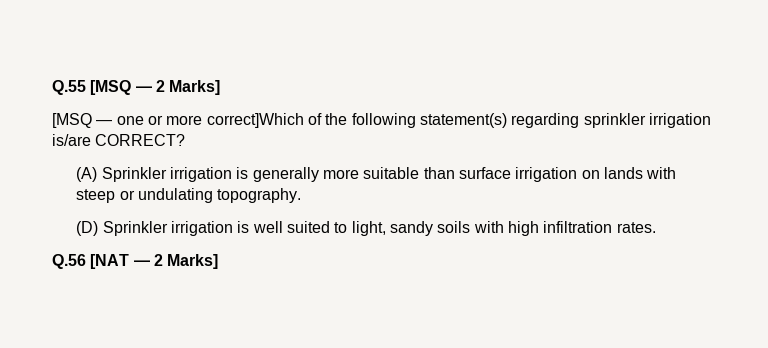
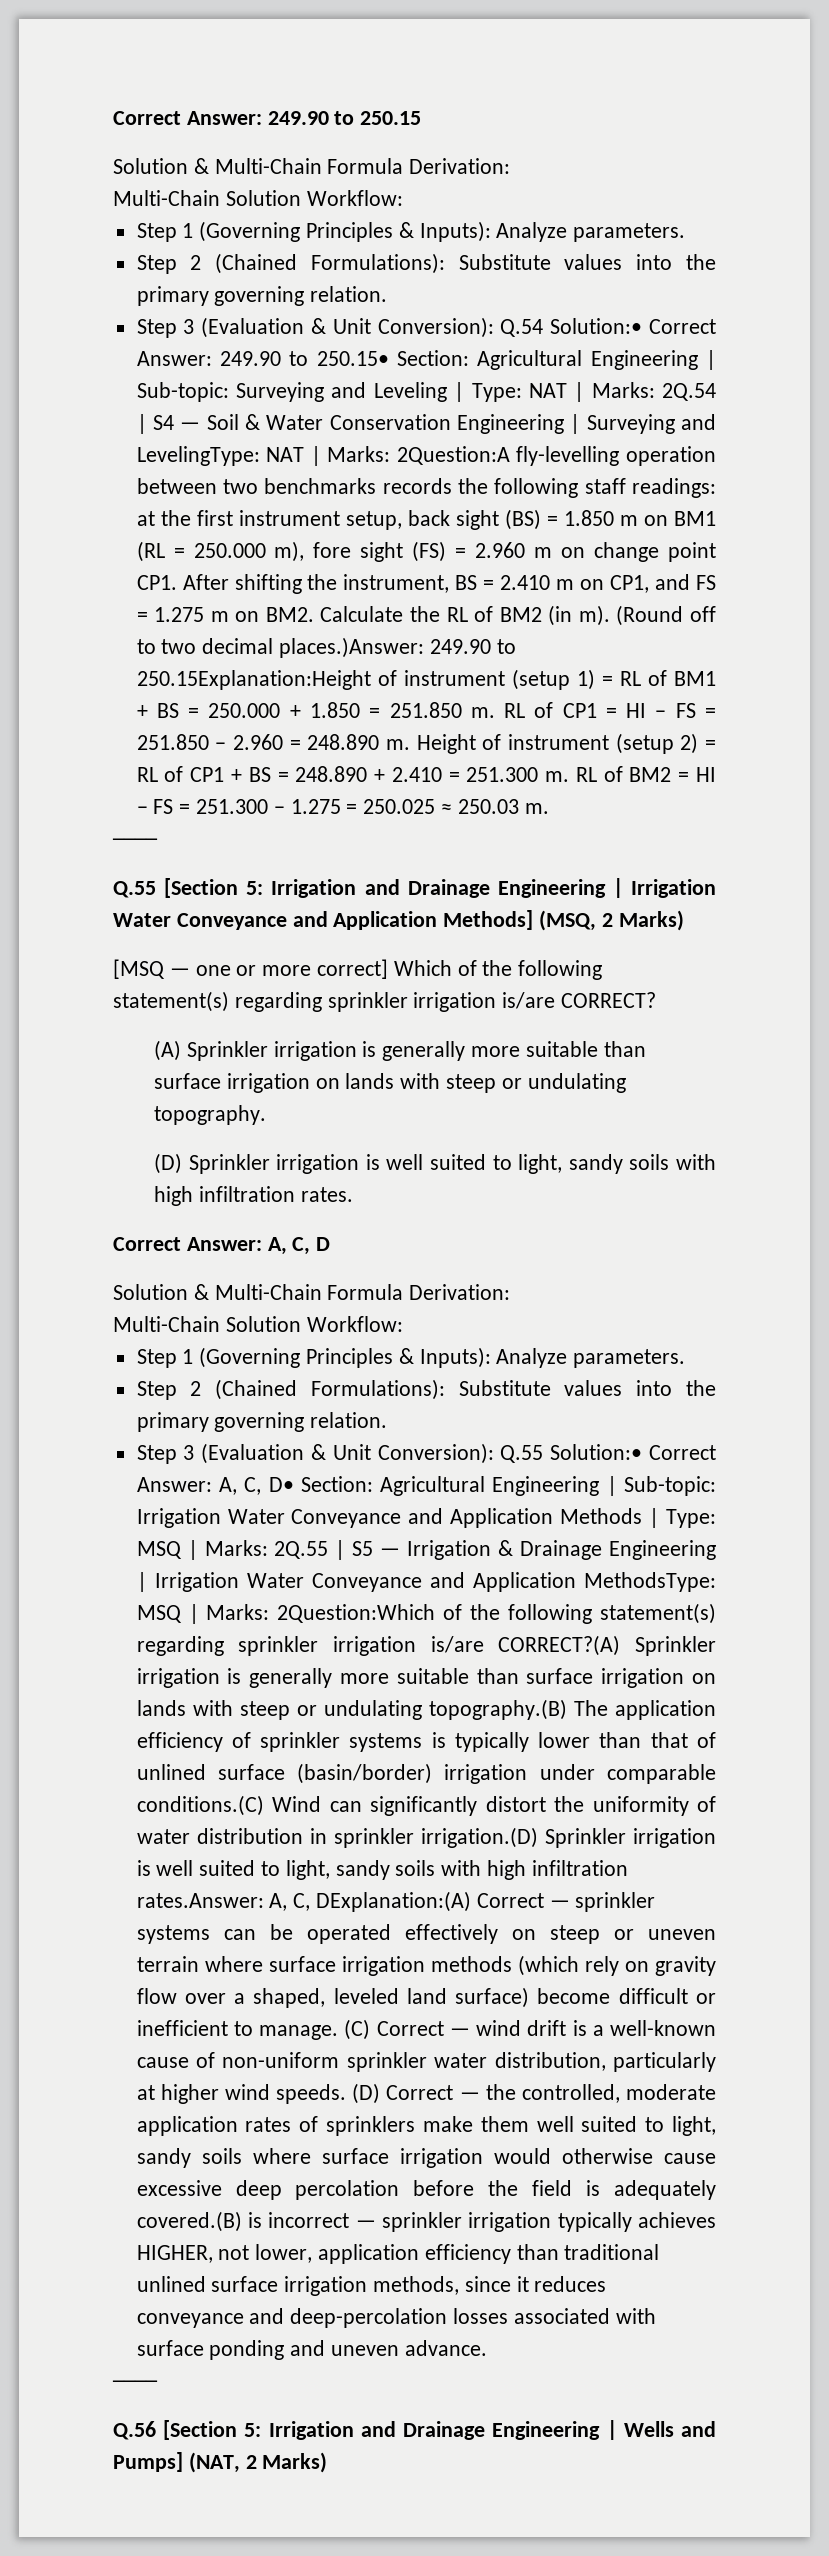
[52,80,221,95] Q.55 [MSQ — 2 Marks] -> [113,111,422,125] [113,158,511,174] [113,190,403,206] [136,221,686,242] [136,253,717,274] [136,286,388,306] [136,317,716,338] [136,350,716,370] [136,382,716,402] [136,414,716,434] [136,446,716,466] [136,478,716,498] [136,509,717,530] [136,541,716,562] [136,574,716,594] [136,605,716,626] [136,637,516,658] [136,669,716,690] [136,702,717,718] [136,733,716,754] [136,766,717,782] [136,799,549,814] [112,838,158,846] [113,878,716,898] [113,910,684,931] Correct Answer: 249.90 to 250.15 // Solution & Multi-Chain Formula Derivation: // Multi-Chain Solution Workflow: // Step 1 (Governing Principles & Inputs): Analyze parameters. // Step 2 (Chained Formulations): Substitute values into the primary governing relation. // Step 3 (Evaluation & Unit Conversion): Q.54 Solution:• Correct Answer: 249.90 to 250.15• Section: Agricultural Engineering | Sub-topic: Surveying and Leveling | Type: NAT | Marks: 2Q.54 | S4 — Soil & Water Conservation Engineering | Surveying and LevelingType: NAT | Marks: 2Question:A fly-levelling operation between two benchmarks records the following staff readings: at the first instrument setup, back sight (BS) = 1.850 m on BM1 (RL = 250.000 m), fore sight (FS) = 2.960 m on change point CP1. After shifting the instrument, BS = 2.410 m on CP1, and FS = 1.275 m on BM2. Calculate the RL of BM2 (in m). (Round off to two decimal places.)Answer: 249.90 to 250.15Explanation:Height of instrument (setup 1) = RL of BM1 + BS = 250.000 + 1.850 = 251.850 m. RL of CP1 = HI − FS = 251.850 − 2.960 = 248.890 m. Height of instrument (setup 2) = RL of CP1 + BS = 248.890 + 2.410 = 251.300 m. RL of BM2 = HI − FS = 251.300 − 1.275 = 250.025 ≈ 250.03 m. // ──── // Q.55 [Section 5: Irrigation and Drainage Engineering | Irrigation Water Conveyance and Application Methods] (MSQ, 2 Marks)
[206,113,304,128] correct]Which -> [317,959,452,979] correct] Which
[52,254,219,269] Q.56 [NAT — 2 Marks] -> [113,1237,331,1255] [113,1284,511,1300] [113,1316,403,1332] [136,1347,686,1368] [136,1379,717,1400] [136,1412,388,1432] [136,1443,716,1464] [136,1476,716,1496] [136,1508,716,1528] [136,1540,716,1560] [136,1572,716,1592] [136,1603,716,1624] [136,1635,716,1656] [136,1668,716,1688] [136,1699,716,1720] [136,1732,716,1752] [136,1763,716,1784] [136,1795,717,1816] [136,1827,716,1848] [136,1860,628,1880] [136,1891,656,1912] [136,1924,716,1944] [136,1955,716,1976] [136,1987,716,2008] [136,2019,716,2040] [136,2052,716,2072] [136,2083,716,2104] [136,2116,717,2136] [136,2148,716,2168] [136,2180,716,2200] [136,2211,716,2232] [136,2244,660,2264] [136,2276,607,2296] [136,2308,656,2328] [136,2340,487,2360] [112,2380,158,2388] [113,2420,716,2440] [113,2452,328,2473] Correct Answer: A, C, D // Solution & Multi-Chain Formula Derivation: // Multi-Chain Solution Workflow: // Step 1 (Governing Principles & Inputs): Analyze parameters. // Step 2 (Chained Formulations): Substitute values into the primary governing relation. // Step 3 (Evaluation & Unit Conversion): Q.55 Solution:• Correct Answer: A, C, D• Section: Agricultural Engineering | Sub-topic: Irrigation Water Conveyance and Application Methods | Type: MSQ | Marks: 2Q.55 | S5 — Irrigation & Drainage Engineering | Irrigation Water Conveyance and Application MethodsType: MSQ | Marks: 2Question:Which of the following statement(s) regarding sprinkler irrigation is/are CORRECT?(A) Sprinkler irrigation is generally more suitable than surface irrigation on lands with steep or undulating topography.(B) The application efficiency of sprinkler systems is typically lower than that of unlined surface (basin/border) irrigation under comparable conditions.(C) Wind can significantly distort the uniformity of water distribution in sprinkler irrigation.(D) Sprinkler irrigation is well suited to light, sandy soils with high infiltration rates.Answer: A, C, DExplanation:(A) Correct — sprinkler systems can be operated effectively on steep or uneven terrain where surface irrigation methods (which rely on gravity flow over a shaped, leveled land surface) become difficult or inefficient to manage. (C) Correct — wind drift is a well-known cause of non-uniform sprinkler water distribution, particularly at higher wind speeds. (D) Correct — the controlled, moderate application rates of sprinklers make them well suited to light, sandy soils where surface irrigation would otherwise cause excessive deep percolation before the field is adequately covered.(B) is incorrect — sprinkler irrigation typically achieves HIGHER, not lower, application efficiency than traditional unlined surface irrigation methods, since it reduces conveyance and deep-percolation losses associated with surface ponding and uneven advance. // ──── // Q.56 [Section 5: Irrigation and Drainage Engineering | Wells and Pumps] (NAT, 2 Marks)

